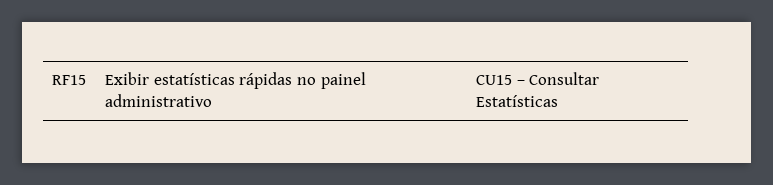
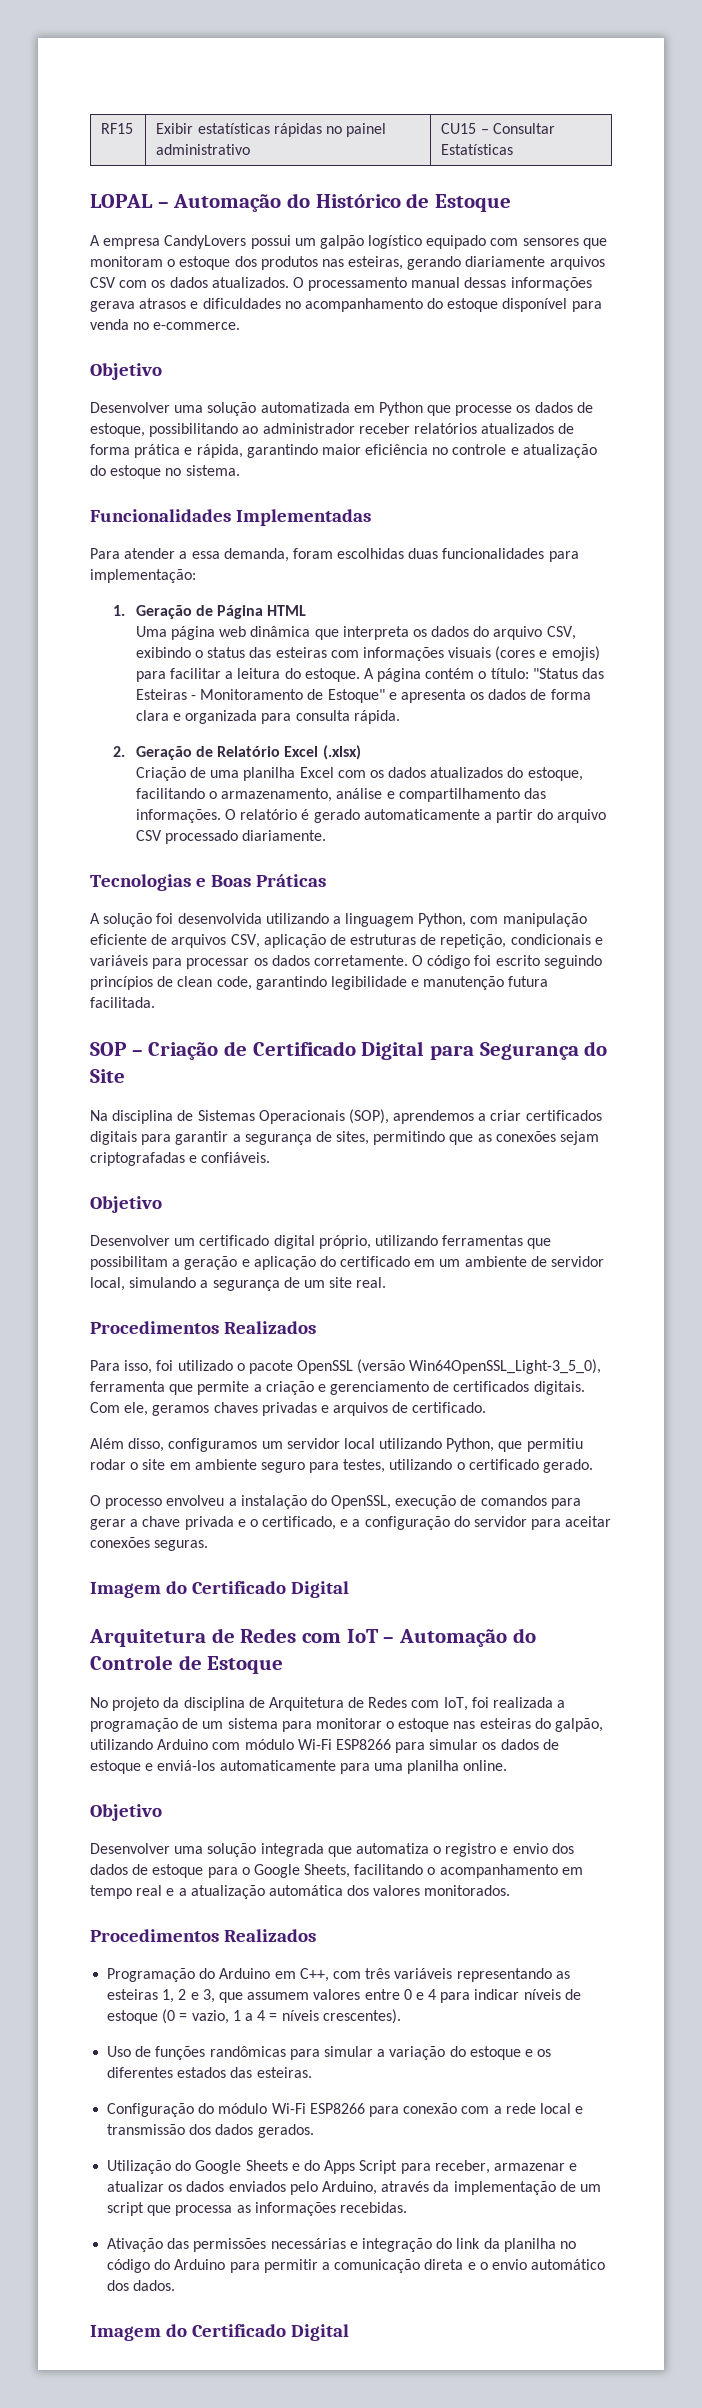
(559, 101) none -> [90,193,512,212] [90,235,607,249] [90,256,605,270] [90,277,592,291] [90,298,602,312] [90,319,241,330] [90,363,162,380] [90,402,593,416] [90,423,575,437] [90,444,597,458] [90,465,240,479] [90,509,371,526] [90,548,579,562] [90,569,196,583] [112,605,307,619] [135,626,576,640] [135,646,600,661] [135,668,605,682] [135,689,591,703] [135,710,400,724] [112,745,361,760] [135,767,583,781] [135,788,546,802] [135,809,607,823] [135,830,327,844] [90,874,326,891] [90,913,587,927] [90,934,603,948] [90,955,602,969] [90,976,549,990] [90,997,155,1008] [90,1041,608,1060] [90,1069,125,1083] [90,1109,602,1124] [90,1131,600,1145] [90,1152,271,1166] [90,1196,162,1213] [90,1235,552,1249] [90,1256,605,1270] [90,1277,387,1291] [90,1321,316,1334] [90,1359,602,1374] [90,1381,585,1395] [90,1402,487,1416] [90,1438,583,1452] [90,1459,594,1473] [90,1495,581,1509] [90,1516,612,1530] [90,1537,209,1551] [90,1581,349,1598] [89,1628,536,1647] [90,1655,284,1674] [90,1697,566,1711] [90,1718,604,1732] [90,1739,559,1753] [90,1760,508,1774] [90,1804,162,1821] [90,1843,574,1857] [90,1864,583,1878] [90,1885,511,1899] [90,1929,316,1942] [107,1968,570,1982] [107,1989,581,2003] [107,2009,401,2024] [107,2046,552,2060] [107,2067,312,2078] [107,2103,584,2117] [107,2124,314,2138] [107,2160,578,2174] [107,2181,601,2195] [107,2202,407,2216] [107,2238,576,2252] [107,2259,606,2273] [107,2280,176,2291] [90,2324,349,2341] // LOPAL – Automação do Histórico de Estoque // A empresa CandyLovers possui um galpão logístico equipado com sensores que monitoram o estoque dos produtos nas esteiras, gerando diariamente arquivos CSV com os dados atualizados. O processamento manual dessas informações gerava atrasos e dificuldades no acompanhamento do estoque disponível para venda no e-commerce. // Objetivo // Desenvolver uma solução automatizada em Python que processe os dados de estoque, possibilitando ao administrador receber relatórios atualizados de forma prática e rápida, garantindo maior eficiência no controle e atualização do estoque no sistema. // Funcionalidades Implementadas // Para atender a essa demanda, foram escolhidas duas funcionalidades para implementação: // 1. Geração de Página HTML // Uma página web dinâmica que interpreta os dados do arquivo CSV, exibindo o status das esteiras com informações visuais (cores e emojis) para facilitar a leitura do estoque. A página contém o título: "Status das Esteiras - Monitoramento de Estoque" e apresenta os dados de forma clara e organizada para consulta rápida. // 2. Geração de Relatório Excel (.xlsx) // Criação de uma planilha Excel com os dados atualizados do estoque, facilitando o armazenamento, análise e compartilhamento das informações. O relatório é gerado automaticamente a partir do arquivo CSV processado diariamente. // Tecnologias e Boas Práticas // A solução foi desenvolvida utilizando a linguagem Python, com manipulação eficiente de arquivos CSV, aplicação de estruturas de repetição, condicionais e variáveis para processar os dados corretamente. O código foi escrito seguindo princípios de clean code, garantindo legibilidade e manutenção futura facilitada. // SOP – Criação de Certificado Digital para Segurança do Site // Na disciplina de Sistemas Operacionais (SOP), aprendemos a criar certificados digitais para garantir a segurança de sites, permitindo que as conexões sejam criptografadas e confiáveis. // Objetivo // Desenvolver um certificado digital próprio, utilizando ferramentas que possibilitam a geração e aplicação do certificado em um ambiente de servidor local, simulando a segurança de um site real. // Procedimentos Realizados // Para isso, foi utilizado o pacote OpenSSL (versão Win64OpenSSL_Light-3_5_0), ferramenta que permite a criação e gerenciamento de certificados digitais. Com ele, geramos chaves privadas e arquivos de certificado. // Além disso, configuramos um servidor local utilizando Python, que permitiu rodar o site em ambiente seguro para testes, utilizando o certificado gerado. // O processo envolveu a instalação do OpenSSL, execução de comandos para gerar a chave privada e o certificado, e a configuração do servidor para aceitar conexões seguras. // Imagem do Certificado Digital // Arquitetura de Redes com IoT – Automação do Controle de Estoque // No projeto da disciplina de Arquitetura de Redes com IoT, foi realizada a programação de um sistema para monitorar o estoque nas esteiras do galpão, utilizando Arduino com módulo Wi-Fi ESP8266 para simular os dados de estoque e enviá-los automaticamente para uma planilha online. // Objetivo // Desenvolver uma solução integrada que automatiza o registro e envio dos dados de estoque para o Google Sheets, facilitando o acompanhamento em tempo real e a atualização automática dos valores monitorados. // Procedimentos Realizados // Programação do Arduino em C++, com três variáveis representando as esteiras 1, 2 e 3, que assumem valores entre 0 e 4 para indicar níveis de estoque (0 = vazio, 1 a 4 = níveis crescentes). // Uso de funções randômicas para simular a variação do estoque e os diferentes estados das esteiras. // Configuração do módulo Wi-Fi ESP8266 para conexão com a rede local e transmissão dos dados gerados. // Utilização do Google Sheets e do Apps Script para receber, armazenar e atualizar os dados enviados pelo Arduino, através da implementação de um script que processa as informações recebidas. // Ativação das permissões necessárias e integração do link da planilha no código do Arduino para permitir a comunicação direta e o envio automático dos dados. // Imagem do Certificado Digital

